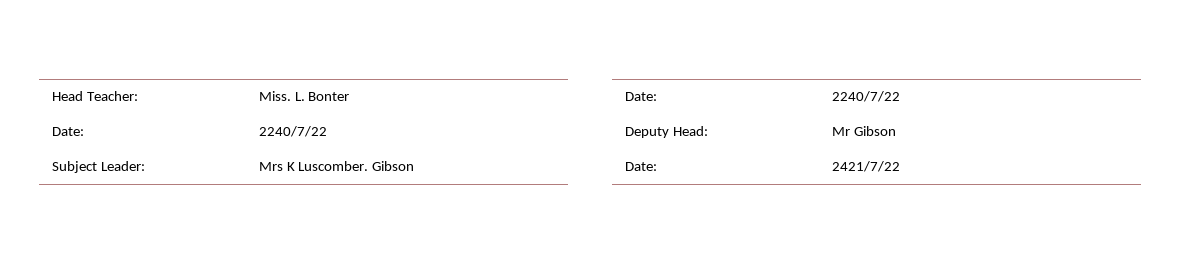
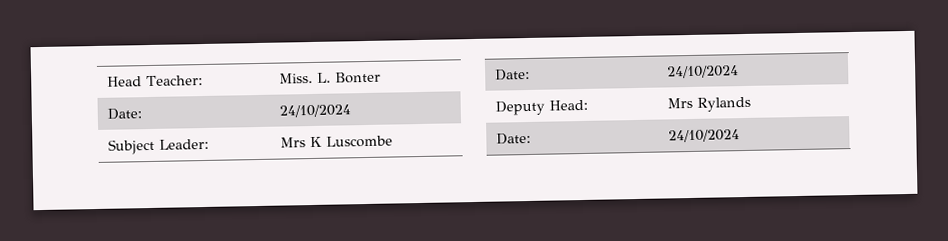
[258,126,327,137] 2240/7/22 -> [278,104,351,118] 24/10/2024
[298,161,415,171] [624,92,657,101] [831,91,900,102] Luscomber. Gibson // Date: | 2240/7/22 -> [325,135,393,148] [494,68,530,81] [666,65,739,79] Luscombe // Date: | 24/10/2024
[831,126,896,136] [624,162,657,171] [831,161,900,172] Mr Gibson // Date: | 2421/7/22 -> [666,96,751,112] [495,132,531,145] [667,129,740,143] Mrs Rylands // Date: | 24/10/2024

